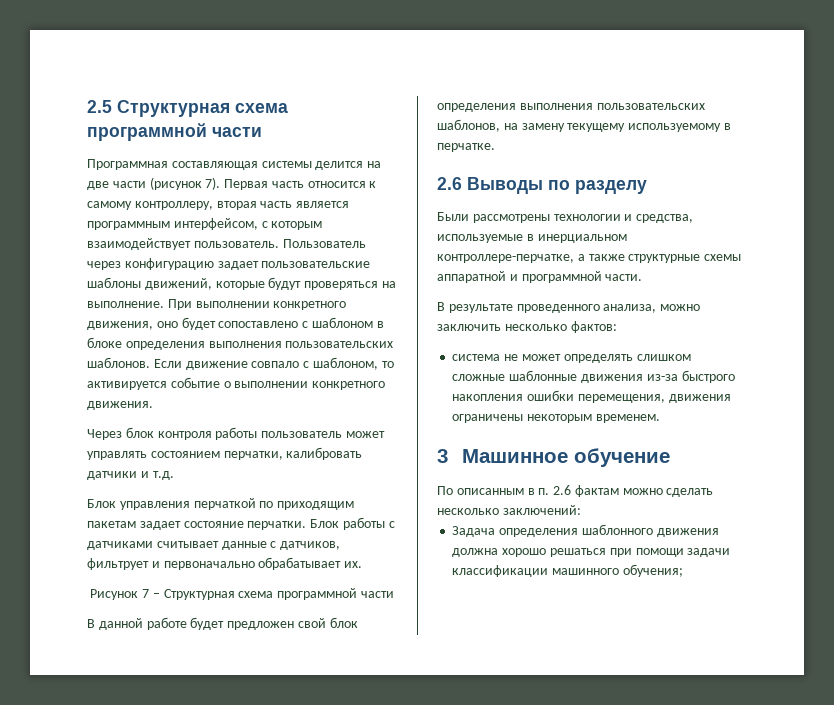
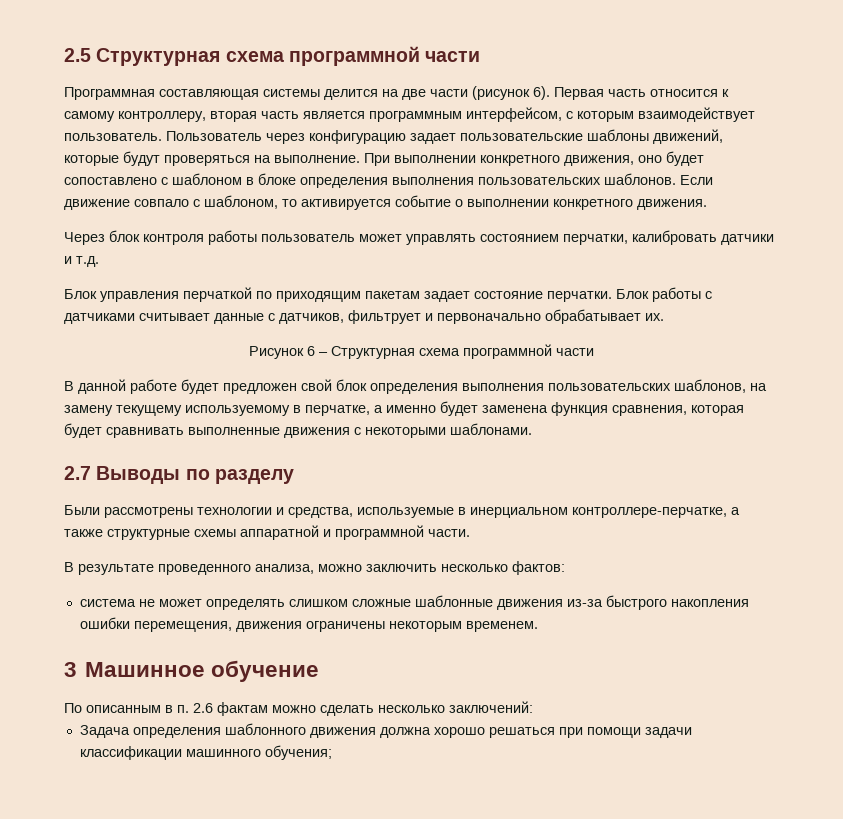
[205,177,221,190] 7). -> [533,86,550,100] 6).
[141,589,149,598] 7 -> [307,346,315,356] 6
[437,143,495,152] [437,177,462,190] перчатке. // 2.6 -> [305,401,744,416] [64,423,532,438] [64,466,91,480] перчатке, а именно будет заменена функция сравнения, которая будет сравнивать выполненные движения с некоторыми шаблонами. // 2.7

